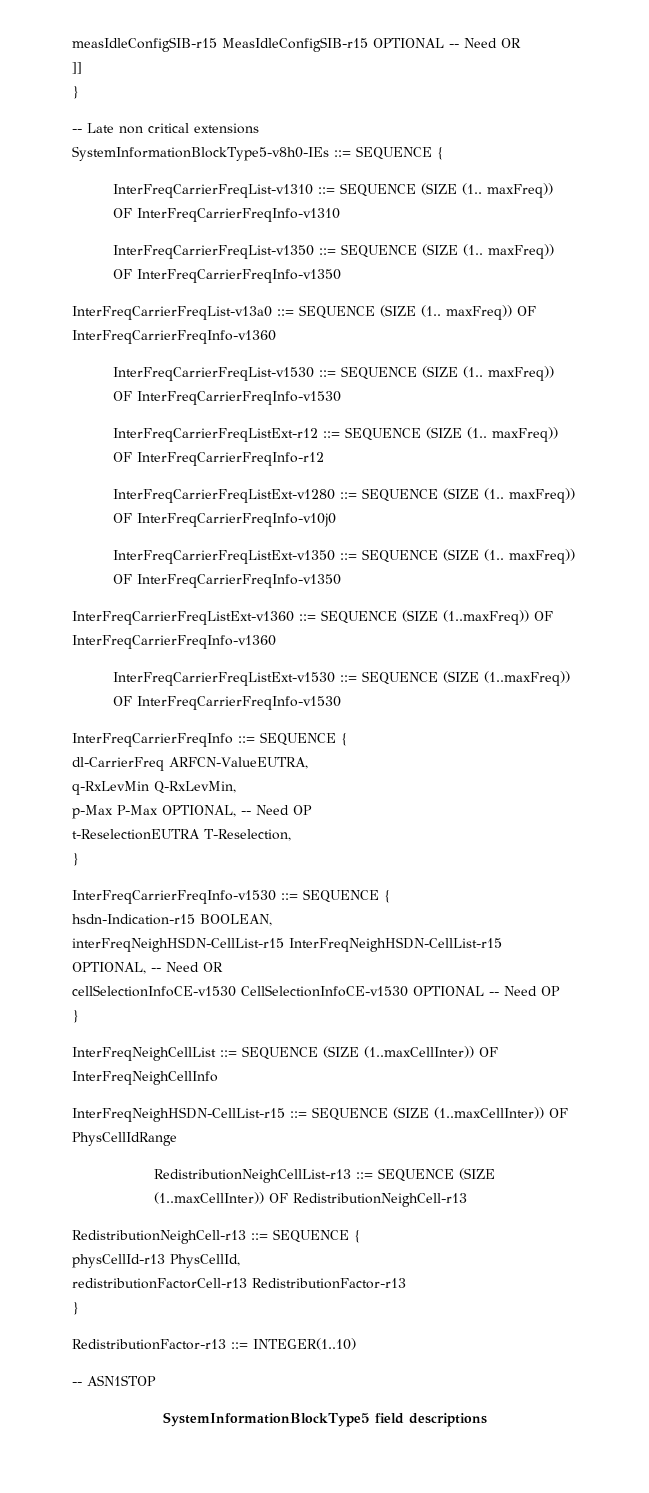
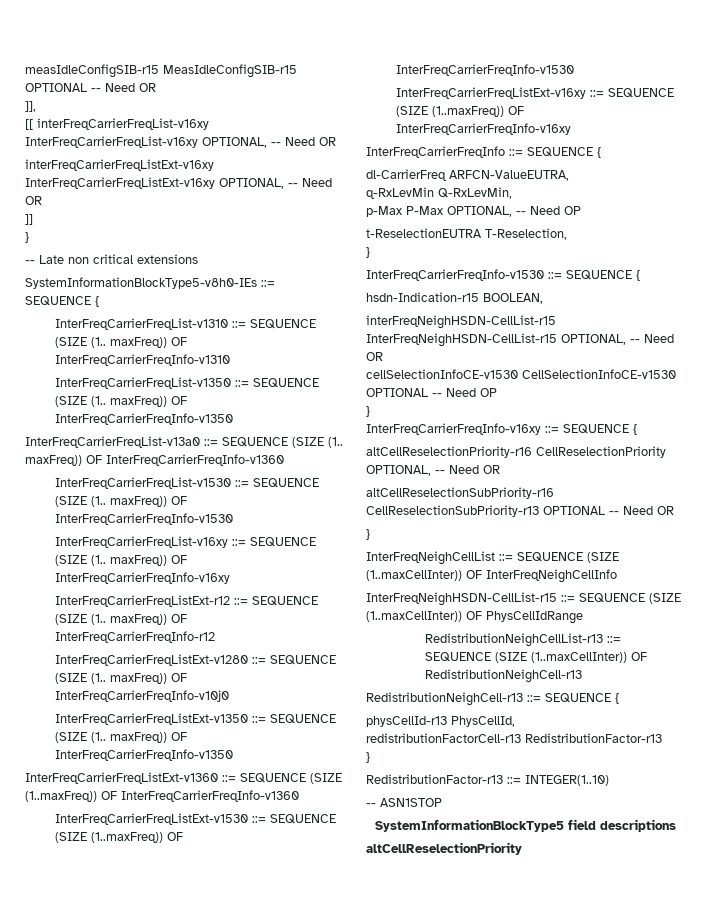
(521, 43) none -> [25,101,36,112] [25,118,209,130] [25,136,336,148] [25,159,214,171] [25,177,332,189] [25,196,42,205] // ]], // [[ interFreqCarrierFreqList-v16xy InterFreqCarrierFreqList-v16xy OPTIONAL, -- Need OR // interFreqCarrierFreqListExt-v16xy InterFreqCarrierFreqListExt-v16xy OPTIONAL, -- Need OR
(342, 398) none -> [54,536,316,548] [54,555,187,566] [54,572,230,584] // InterFreqCarrierFreqList-v16xy ::= SEQUENCE (SIZE (1.. maxFreq)) OF InterFreqCarrierFreqInfo-v16xy
(342, 703) none -> [395,87,674,99] [395,106,524,117] [395,123,571,135] // InterFreqCarrierFreqListExt-v16xy ::= SEQUENCE (SIZE (1..maxFreq)) OF InterFreqCarrierFreqInfo-v16xy
(79, 1016) none -> [366,423,637,435] [366,446,666,458] [366,465,500,476] [366,487,554,499] [366,505,674,517] [366,529,370,540] // InterFreqCarrierFreqInfo-v16xy ::= SEQUENCE { // altCellReselectionPriority-r16 CellReselectionPriority OPTIONAL, -- Need OR // altCellReselectionSubPriority-r16 CellReselectionSubPriority-r13 OPTIONAL -- Need OR // }
(487, 1420) none -> [366,842,522,855] // altCellReselectionPriority

